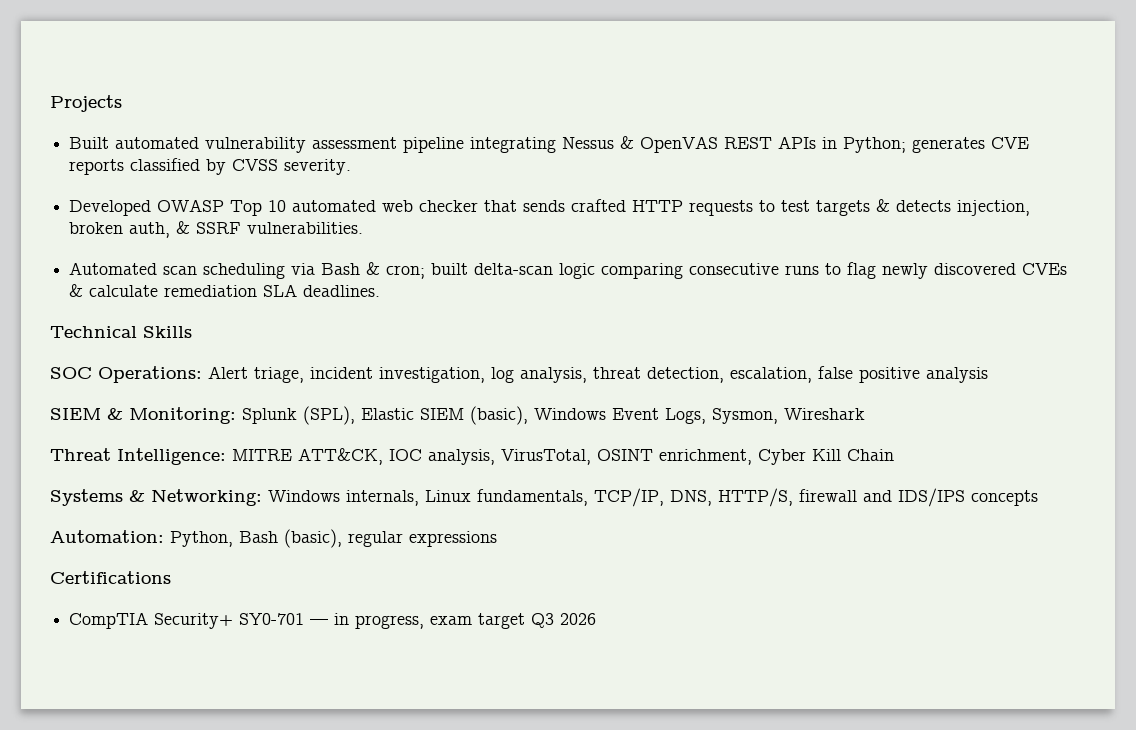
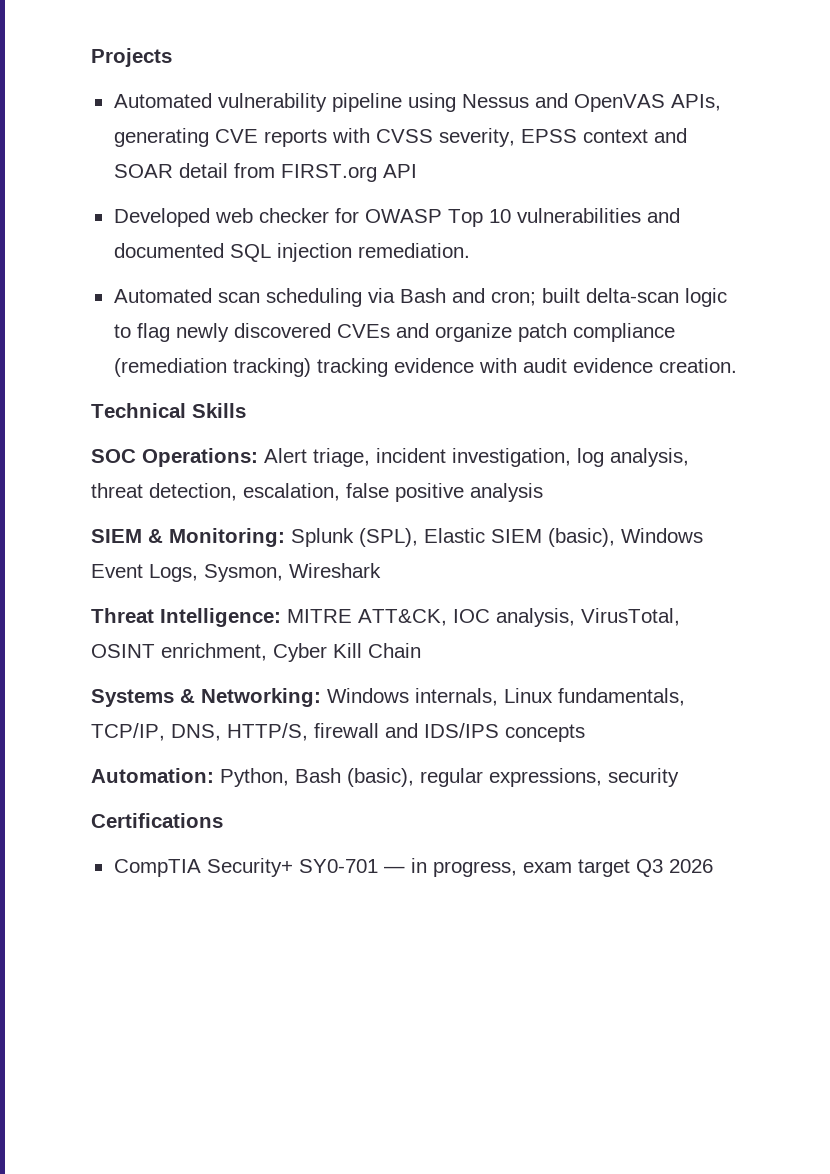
[69,136,1030,153] [69,158,352,175] [69,199,1031,216] [69,221,364,238] Built automated vulnerability assessment pipeline integrating Nessus & OpenVAS REST APIs in Python; generates CVE reports classified by CVSS severity. // Developed OWASP Top 10 automated web checker that sends crafted HTTP requests to test targets & detects injection, broken auth, & SSRF vulnerabilities. -> [113,93,721,112] [113,128,687,147] [113,163,417,182] [113,208,680,227] [113,243,470,262] Automated vulnerability pipeline using Nessus and OpenVAS APIs, generating CVE reports with CVSS severity, EPSS context and SOAR detail from FIRST.org API // Developed web checker for OWASP Top 10 vulnerabilities and documented SQL injection remediation.
[366,262,381,275] & -> [451,288,485,303] and
[601,263,820,279] comparing consecutive runs -> (727, 297) none
[69,284,381,297] & calculate remediation SLA deadlines. -> [395,323,675,342] [113,358,737,377] and organize patch compliance (remediation tracking) tracking evidence with audit evidence creation.
[409,531,497,547] expressions -> [489,768,679,787] expressions, security

